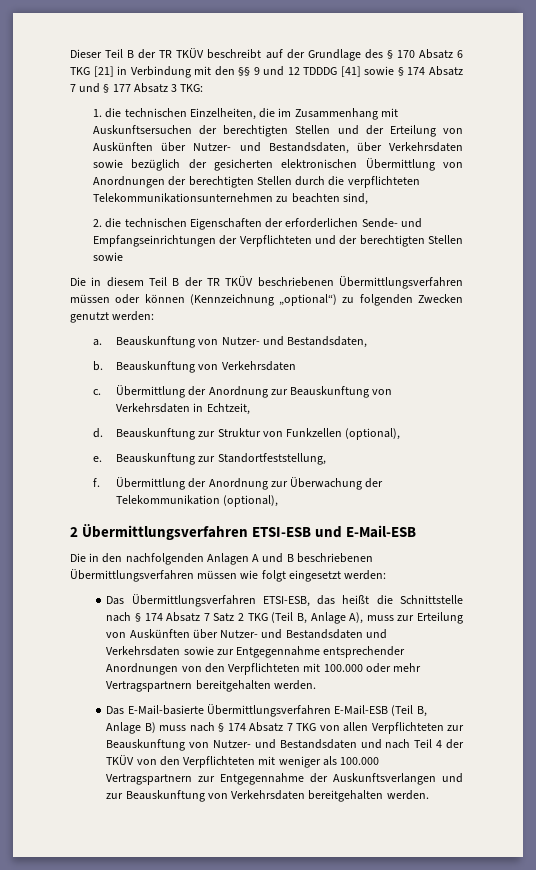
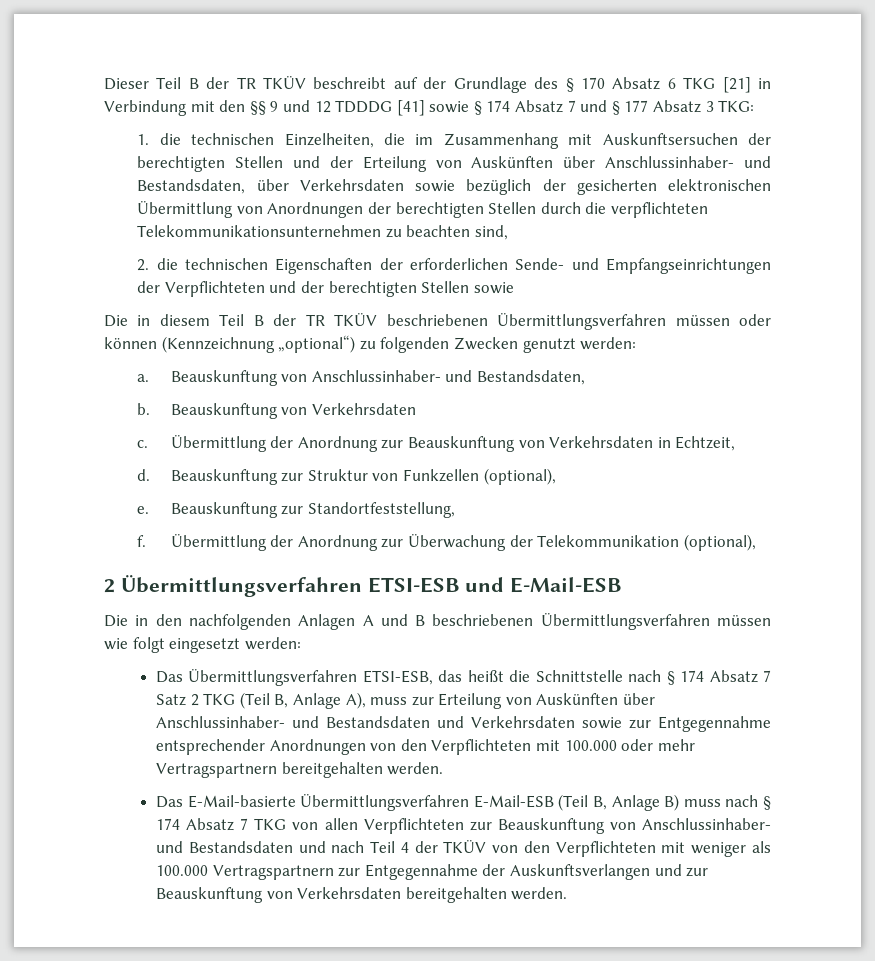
[193,143,232,151] Nutzer- -> [605,156,735,168] Anschlussinhaber-
[221,337,260,345] Nutzer- -> [311,370,441,382] Anschlussinhaber-
[220,630,259,638] Nutzer- -> [155,716,285,728] Anschlussinhaber-
[213,740,252,748] Nutzer- -> [641,818,771,830] Anschlussinhaber-

